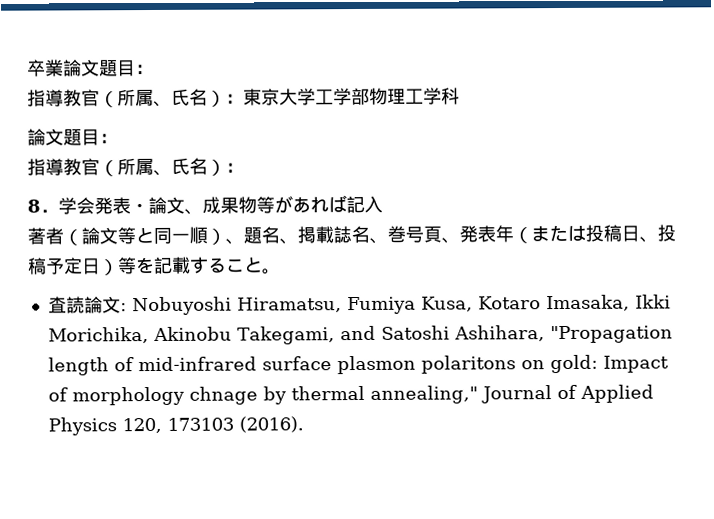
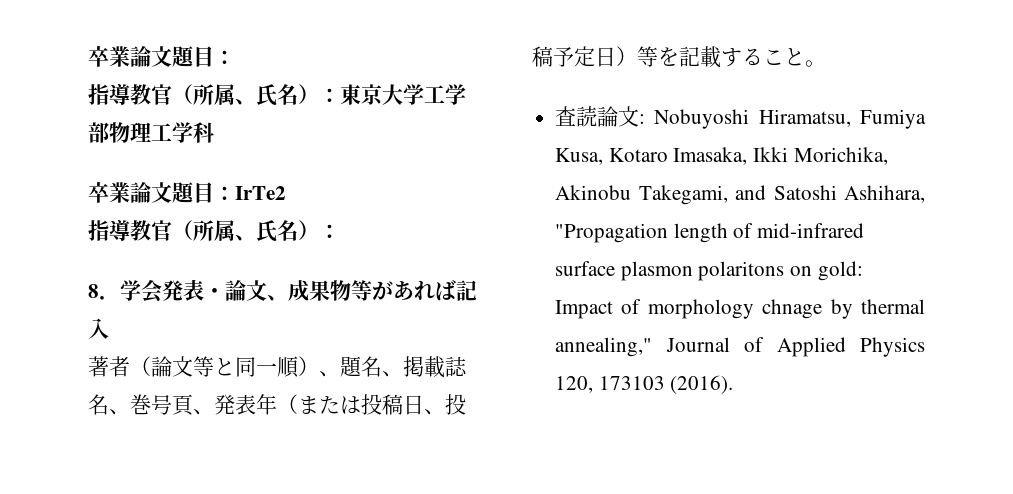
[27,128,118,146] 論文題目： -> [88,182,286,203] 卒業論文題目：IrTe2

